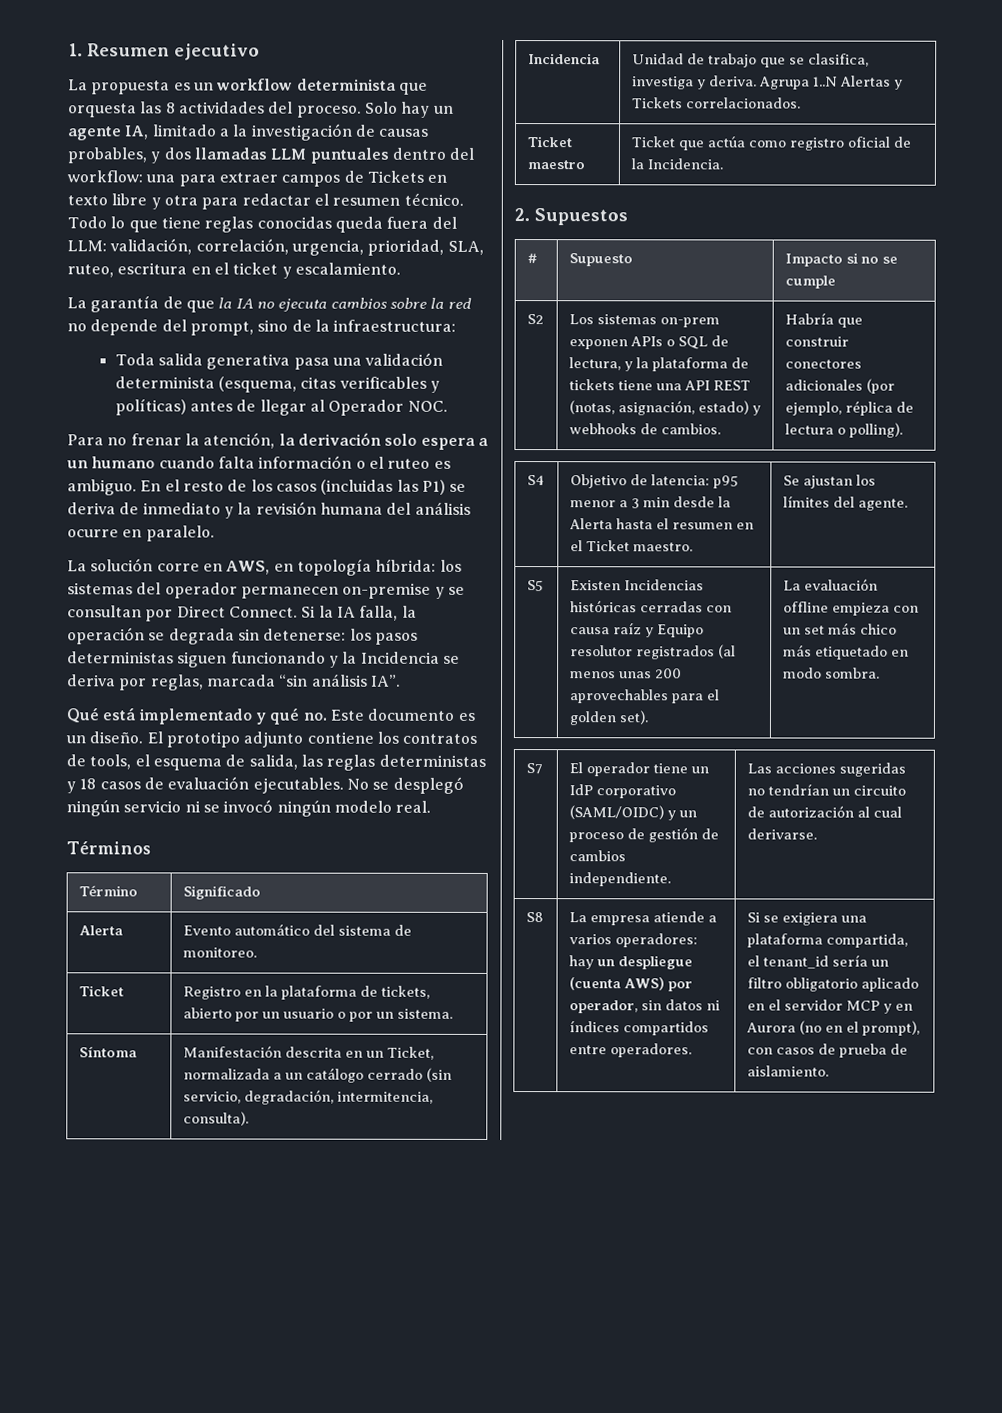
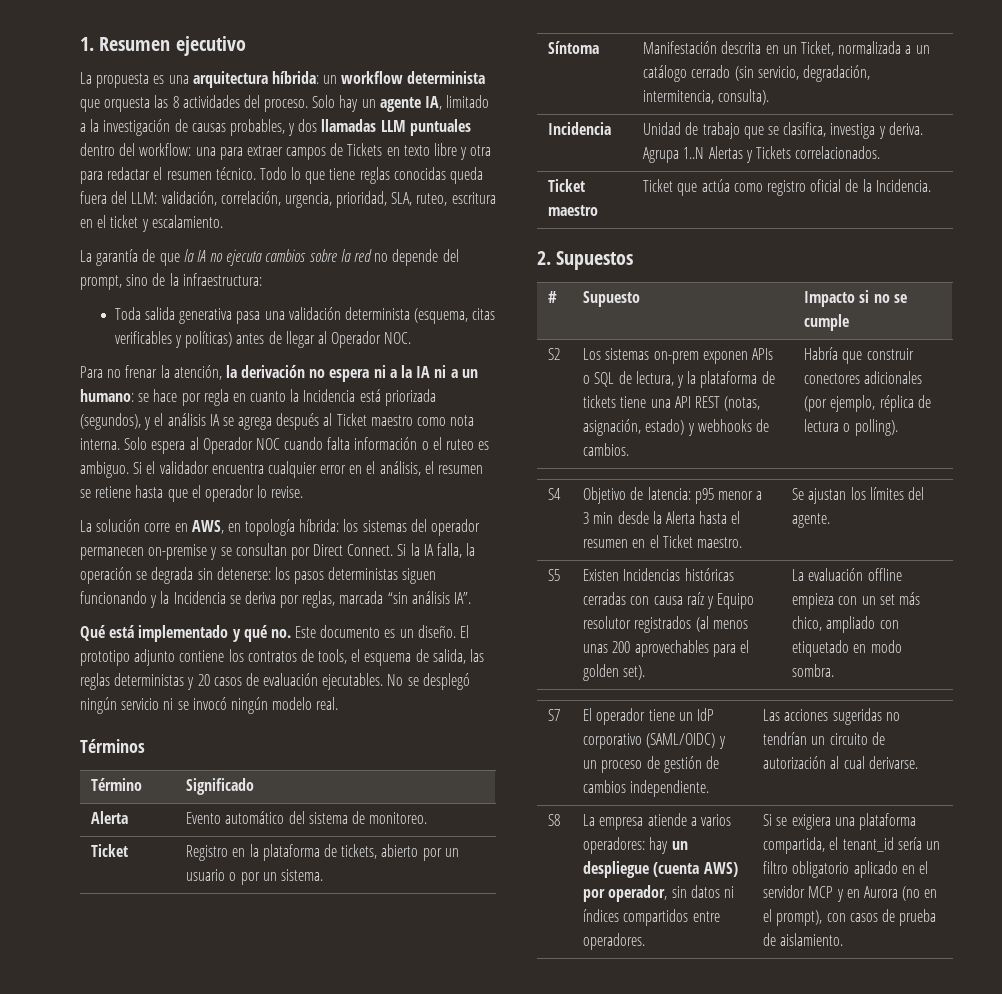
(191, 86) none -> [168,71,319,88] una arquitectura híbrida:
[384,433,489,450] [66,456,156,469] solo espera a un humano -> [309,365,478,382] [80,389,436,406] [80,413,475,430] [80,437,280,454] no espera ni a la IA ni a un humano: se hace por regla en cuanto la Incidencia está priorizada (segundos), y el análisis IA se agrega después al Ticket maestro como nota interna. Solo espera al Operador NOC
[140,479,467,495] [67,501,471,519] [67,525,215,542] En el resto de los casos (incluidas las P1) se deriva de inmediato y la revisión humana del análisis ocurre en paralelo. -> [133,461,484,478] [80,485,304,502] Si el validador encuentra cualquier error en el análisis, el resumen se retiene hasta que el operador lo revise.
[79,778,97,790] 18 -> [197,674,210,686] 20
[859,623,897,635] [782,644,812,657] chico más -> [792,616,899,633] chico, ampliado con

